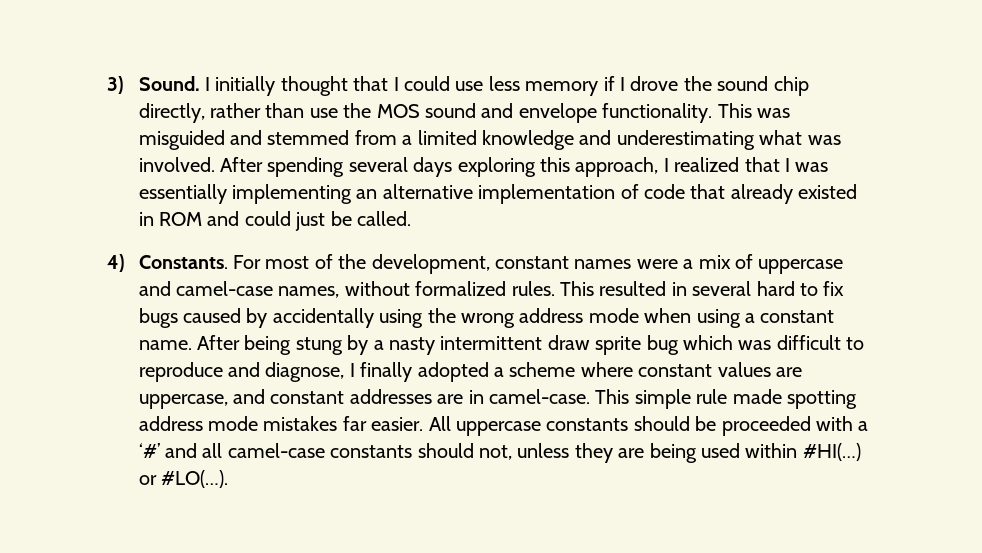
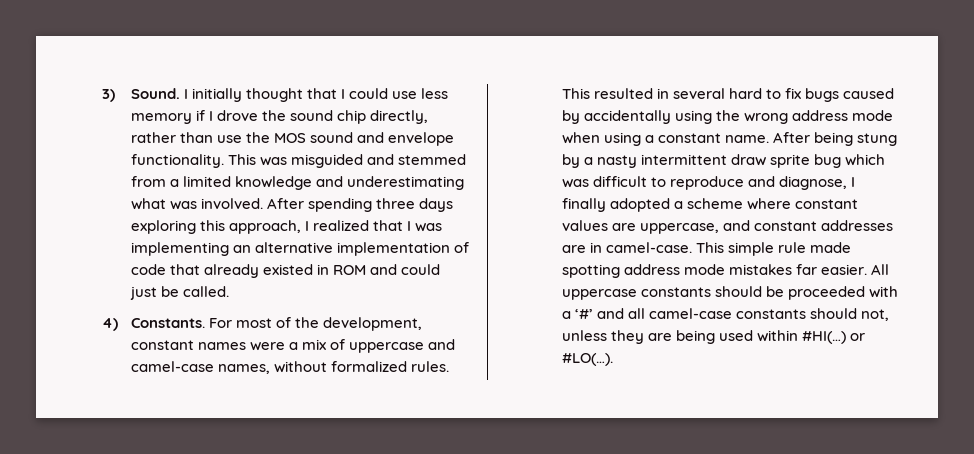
[348,157,408,172] several -> [376,198,416,209] three
[138,184,227,204] essentially -> (443, 227) none

